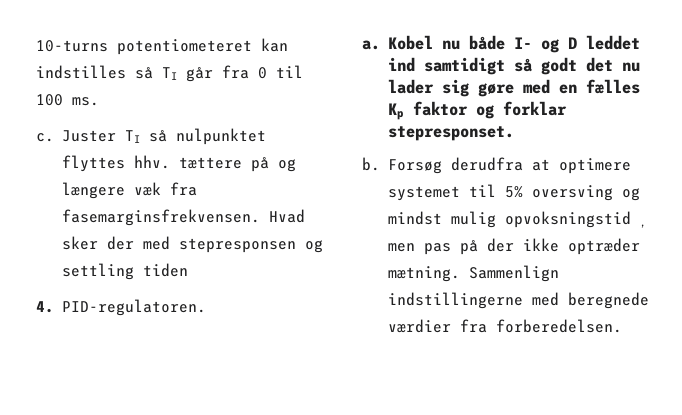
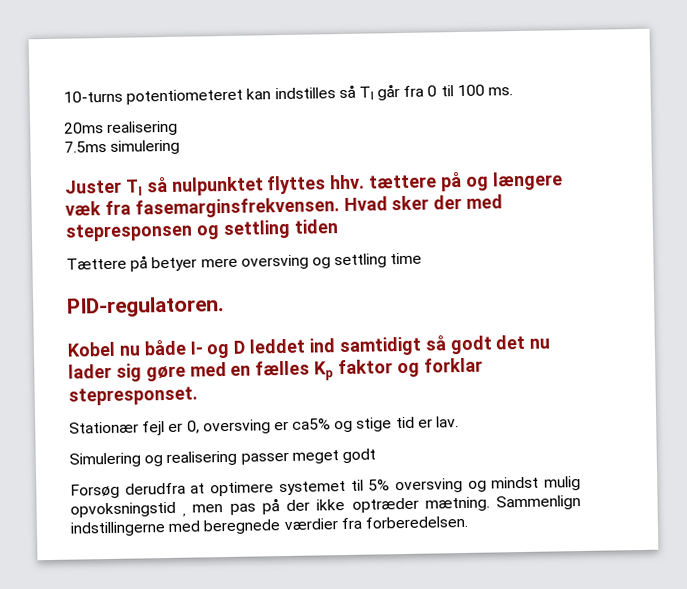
[36,133,54,142] c. -> [64,120,179,136] [64,139,181,155] 20ms realisering // 7.5ms simulering //
[36,301,54,313] 4. -> [66,252,423,272] Tættere på betyer mere oversving og settling time //
[362,40,380,50] a. -> (224, 307) none
[362,157,380,171] b. -> [69,416,460,436] [69,448,376,468] Stationær fejl er 0, oversving er ca5% og stige tid er lav. // Simulering og realisering passer meget godt //

